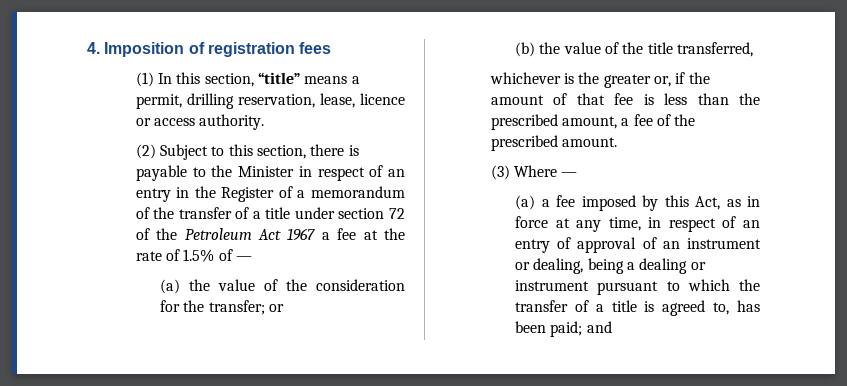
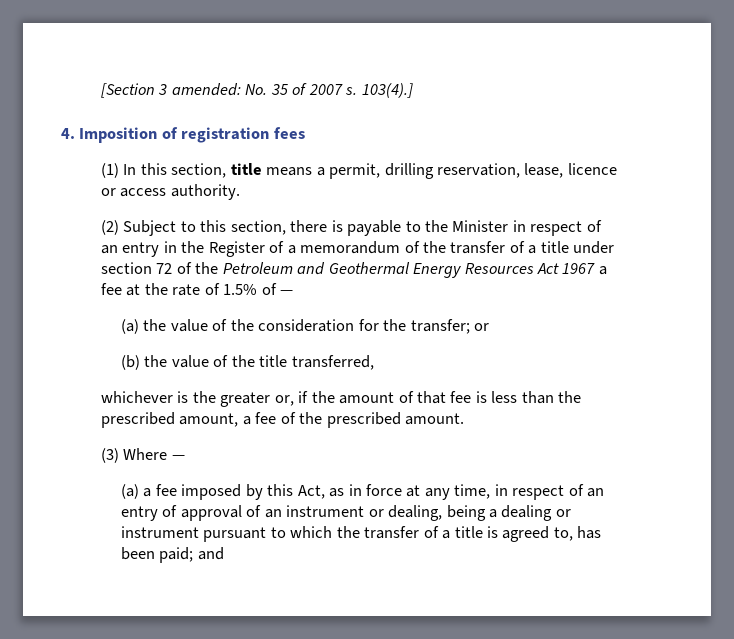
(87, 48) none -> [100,83,413,98] [Section 3 amended: No. 35 of 2007 s. 103(4).] //
[258,72,301,84] “title” -> [230,163,262,175] title
(252, 234) none -> [297,262,534,278] and Geothermal Energy Resources

